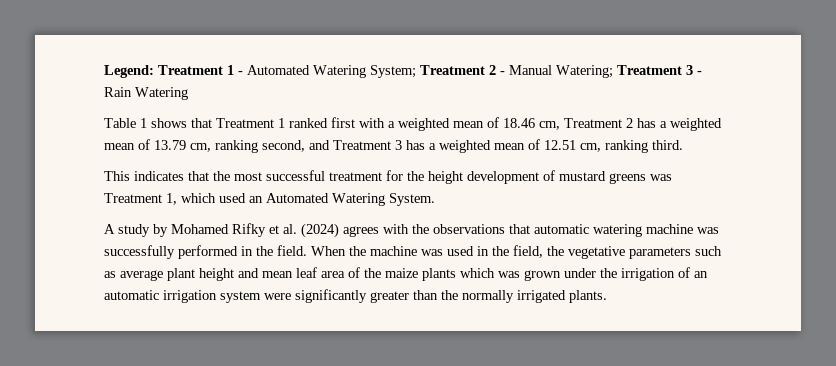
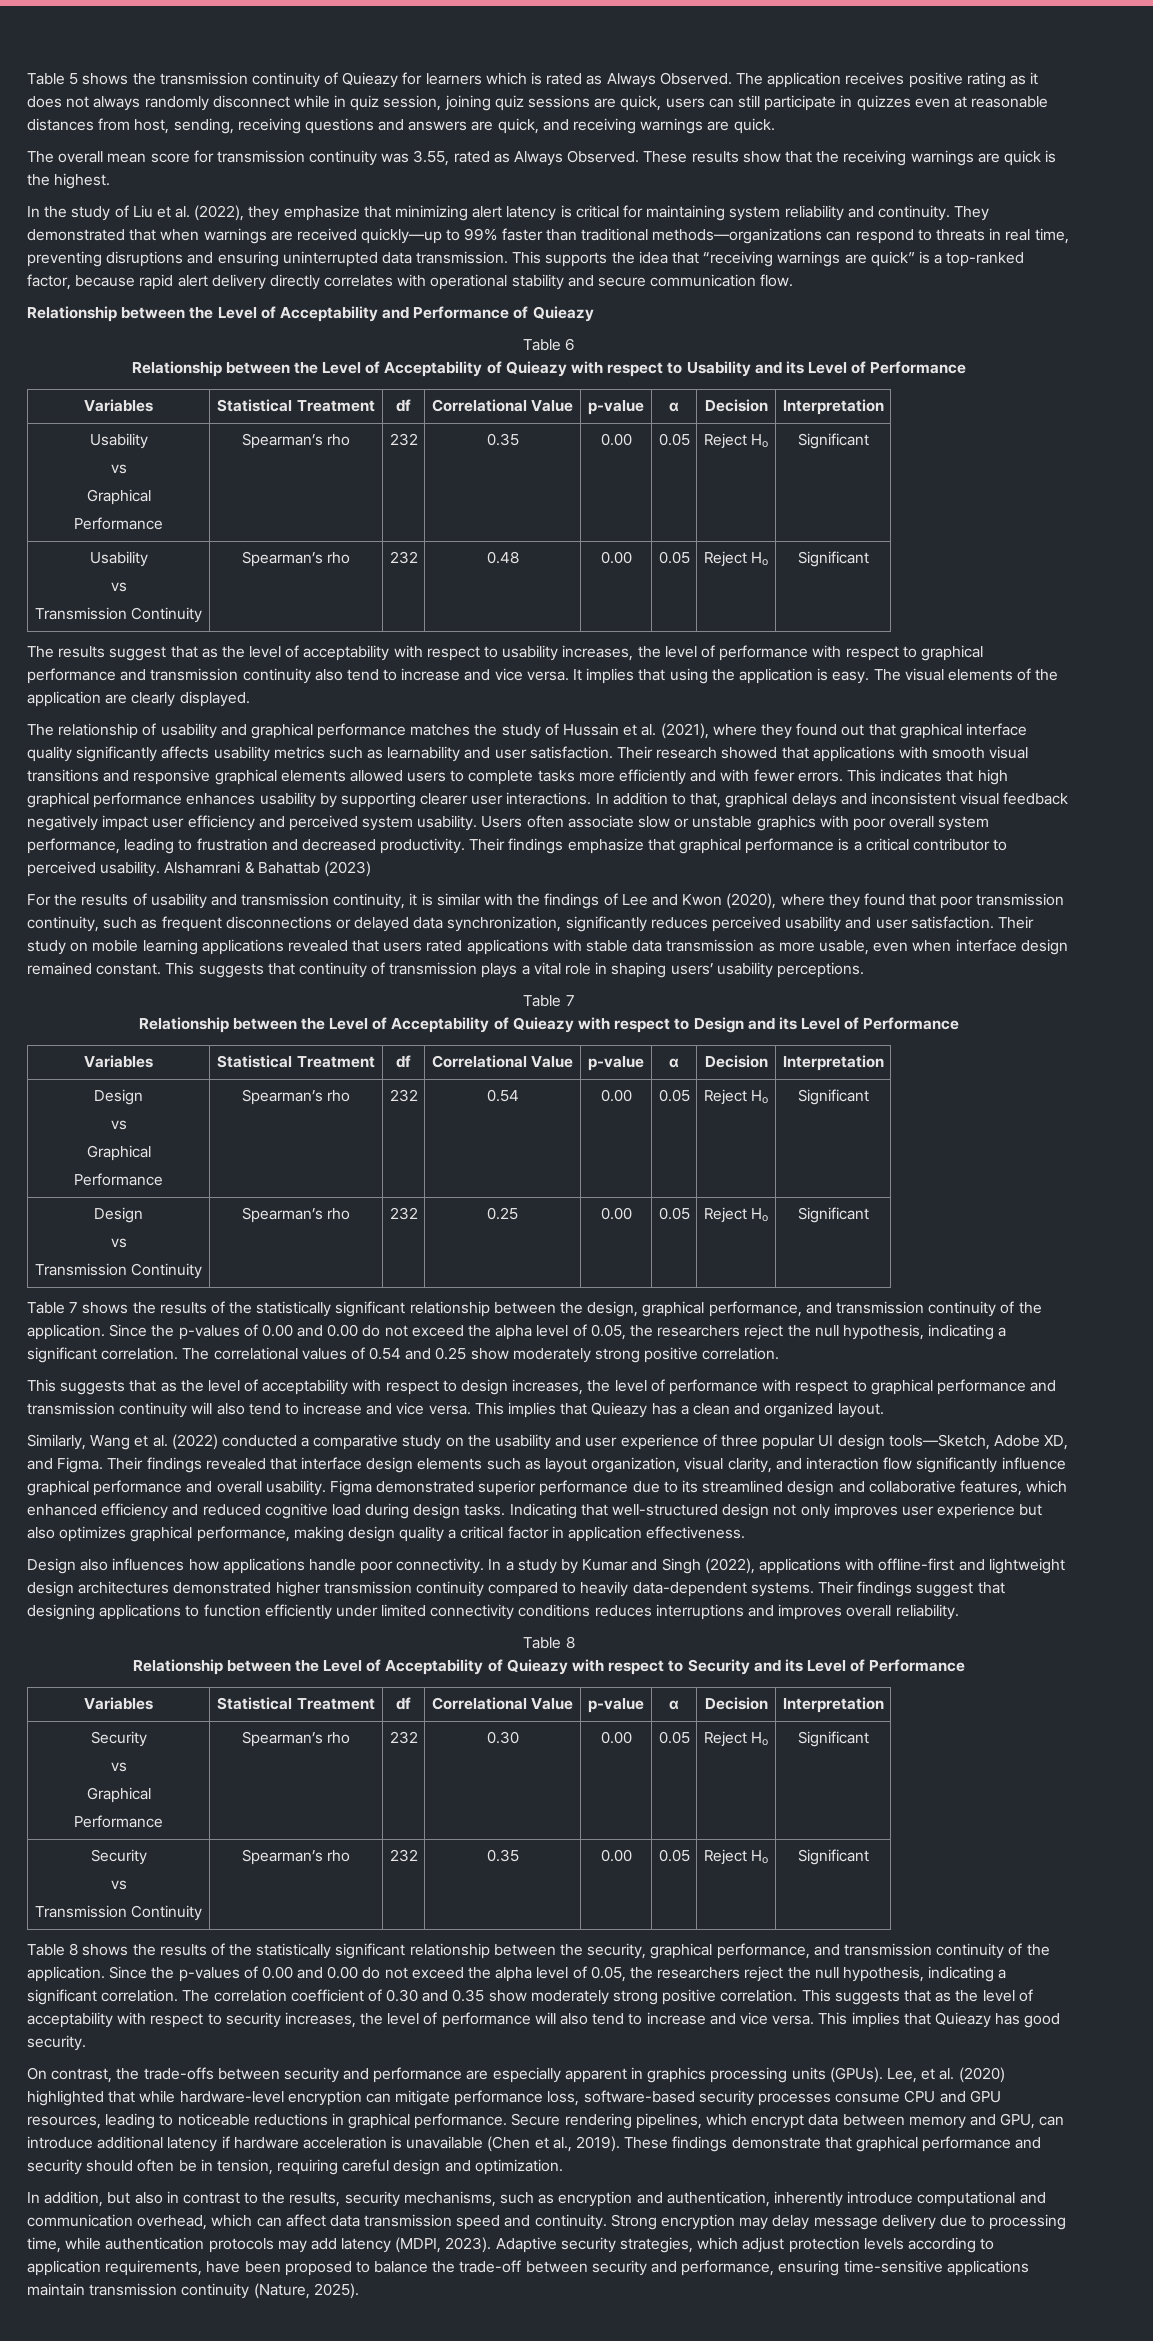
[104,65,702,78] [104,87,188,100] [104,117,722,131] [104,139,683,153] [104,170,672,184] [104,193,435,206] [104,223,719,238] [104,245,722,259] [104,267,708,281] [104,289,607,303] Legend: Treatment 1 - Automated Watering System; Treatment 2 - Manual Watering; Treatment 3 - Rain Watering // Table 1 shows that Treatment 1 ranked first with a weighted mean of 18.46 cm, Treatment 2 has a weighted mean of 13.79 cm, ranking second, and Treatment 3 has a weighted mean of 12.51 cm, ranking third. // This indicates that the most successful treatment for the height development of mustard greens was Treatment 1, which used an Automated Watering System. // A study by Mohamed Rifky et al. (2024) agrees with the observations that automatic watering machine was successfully performed in the field. When the machine was used in the field, the vegetative parameters such as average plant height and mean leaf area of the maize plants which was grown under the irrigation of an automatic irrigation system were significantly greater than the normally irrigated plants. -> [27,72,1039,88] [27,95,1049,111] [27,118,775,134] [27,150,1057,166] [27,173,111,189] [27,205,990,221] [27,228,1069,244] [27,251,1025,267] [27,274,794,290] [27,306,594,322] [522,338,576,351] [131,361,967,377] [84,399,153,412] [217,399,375,412] [396,399,411,412] [431,399,574,412] [588,400,644,415] [669,402,679,412] [704,399,768,412] [782,399,884,415] [89,433,148,449] [110,464,127,474] [86,489,151,505] [74,517,163,530] [241,433,351,449] [389,433,418,446] [486,433,519,446] [600,433,632,446] [658,433,690,446] [703,433,769,449] [797,433,869,449] [89,551,148,567] [110,582,127,592] [34,607,203,623] [241,551,351,567] [389,551,418,564] [486,551,519,564] [600,551,632,564] [658,551,690,564] [703,551,769,567] [797,551,869,567] [27,645,983,661] [27,668,1059,684] [27,691,250,707] [27,723,1027,739] [27,746,1029,762] [27,769,1008,785] [27,792,1069,808] [27,815,990,831] [27,838,1008,854] [27,861,371,877] [27,893,1065,909] [27,916,1034,932] [27,939,1068,955] [27,962,864,978] [523,995,575,1007] [138,1017,960,1033] [84,1055,153,1068] [217,1055,375,1068] [396,1055,411,1068] [431,1055,574,1068] [588,1056,644,1071] [669,1058,679,1068] [704,1055,768,1068] [782,1055,884,1071] [94,1089,143,1105] [110,1120,127,1130] [86,1145,151,1161] [74,1173,163,1186] [241,1089,351,1105] [389,1089,418,1102] [486,1089,519,1102] [600,1089,632,1102] [658,1089,690,1102] [703,1089,769,1105] [797,1089,869,1105] [94,1207,143,1223] [110,1238,127,1248] [34,1263,203,1279] [241,1207,351,1223] [389,1207,418,1220] [487,1207,518,1220] [600,1207,632,1220] [658,1207,690,1220] [703,1207,769,1223] [797,1207,869,1223] [27,1301,1042,1317] [27,1324,1007,1340] [27,1347,780,1363] [27,1379,1057,1395] [27,1402,884,1418] [27,1434,1069,1450] [27,1457,1066,1473] [27,1480,1068,1496] [27,1503,1043,1519] [27,1526,746,1542] [27,1558,1065,1574] [27,1581,1005,1597] [27,1604,959,1620] [523,1636,575,1649] [132,1659,966,1675] [84,1697,153,1710] [217,1697,375,1710] [396,1697,411,1710] [431,1697,574,1710] [588,1698,644,1713] [669,1700,679,1710] [704,1697,768,1710] [782,1697,884,1713] [90,1731,147,1747] [110,1762,127,1772] [86,1787,151,1803] [74,1815,163,1828] [241,1731,351,1747] [389,1731,418,1744] [486,1731,519,1744] [600,1731,632,1744] [658,1731,690,1744] [703,1731,769,1747] [797,1731,869,1747] [90,1849,147,1865] [110,1880,127,1890] [34,1905,203,1921] [241,1849,351,1865] [389,1849,418,1862] [486,1849,519,1862] [600,1849,632,1862] [658,1849,690,1862] [703,1849,769,1865] [797,1849,869,1865] [27,1943,1050,1959] [27,1966,1007,1982] [27,1989,1033,2005] [27,2012,1061,2028] [27,2035,86,2051] [27,2067,1005,2083] [27,2090,1001,2106] [27,2113,1065,2129] [27,2136,1042,2152] [27,2159,563,2175] [27,2191,1046,2207] [27,2214,1067,2230] [27,2237,995,2253] [27,2260,1029,2276] [27,2283,359,2299] Table 5 shows the transmission continuity of Quieazy for learners which is rated as Always Observed. The application receives positive rating as it does not always randomly disconnect while in quiz session, joining quiz sessions are quick, users can still participate in quizzes even at reasonable distances from host, sending, receiving questions and answers are quick, and receiving warnings are quick. // The overall mean score for transmission continuity was 3.55, rated as Always Observed. These results show that the receiving warnings are quick is the highest. // In the study of Liu et al. (2022), they emphasize that minimizing alert latency is critical for maintaining system reliability and continuity. They demonstrated that when warnings are received quickly—up to 99% faster than traditional methods—organizations can respond to threats in real time, preventing disruptions and ensuring uninterrupted data transmission. This supports the idea that “receiving warnings are quick” is a top-ranked factor, because rapid alert delivery directly correlates with operational stability and secure communication flow. // Relationship between the Level of Acceptability and Performance of Quieazy // Table 6 // Relationship between the Level of Acceptability of Quieazy with respect to Usability and its Level of Performance // Variables | Statistical Treatment | df | Correlational Value | p-value | α | Decision | Interpretation // Usability // vs // Graphical // Performance | Spearman’s rho | 232 | 0.35 | 0.00 | 0.05 | Reject Ho | Significant // Usability // vs // Transmission Continuity | Spearman’s rho | 232 | 0.48 | 0.00 | 0.05 | Reject Ho | Significant // The results suggest that as the level of acceptability with respect to usability increases, the level of performance with respect to graphical performance and transmission continuity also tend to increase and vice versa. It implies that using the application is easy. The visual elements of the application are clearly displayed. // The relationship of usability and graphical performance matches the study of Hussain et al. (2021), where they found out that graphical interface quality significantly affects usability metrics such as learnability and user satisfaction. Their research showed that applications with smooth visual transitions and responsive graphical elements allowed users to complete tasks more efficiently and with fewer errors. This indicates that high graphical performance enhances usability by supporting clearer user interactions. In addition to that, graphical delays and inconsistent visual feedback negatively impact user efficiency and perceived system usability. Users often associate slow or unstable graphics with poor overall system performance, leading to frustration and decreased productivity. Their findings emphasize that graphical performance is a critical contributor to perceived usability. Alshamrani & Bahattab (2023) // For the results of usability and transmission continuity, it is similar with the findings of Lee and Kwon (2020), where they found that poor transmission continuity, such as frequent disconnections or delayed data synchronization, significantly reduces perceived usability and user satisfaction. Their study on mobile learning applications revealed that users rated applications with stable data transmission as more usable, even when interface design remained constant. This suggests that continuity of transmission plays a vital role in shaping users’ usability perceptions. // Table 7 // Relationship between the Level of Acceptability of Quieazy with respect to Design and its Level of Performance // Variables | Statistical Treatment | df | Correlational Value | p-value | α | Decision | Interpretation // Design // vs // Graphical // Performance | Spearman’s rho | 232 | 0.54 | 0.00 | 0.05 | Reject Ho | Significant // Design // vs // Transmission Continuity | Spearman’s rho | 232 | 0.25 | 0.00 | 0.05 | Reject Ho | Significant // Table 7 shows the results of the statistically significant relationship between the design, graphical performance, and transmission continuity of the application. Since the p-values of 0.00 and 0.00 do not exceed the alpha level of 0.05, the researchers reject the null hypothesis, indicating a significant correlation. The correlational values of 0.54 and 0.25 show moderately strong positive correlation. // This suggests that as the level of acceptability with respect to design increases, the level of performance with respect to graphical performance and transmission continuity will also tend to increase and vice versa. This implies that Quieazy has a clean and organized layout. // Similarly, Wang et al. (2022) conducted a comparative study on the usability and user experience of three popular UI design tools—Sketch, Adobe XD, and Figma. Their findings revealed that interface design elements such as layout organization, visual clarity, and interaction flow significantly influence graphical performance and overall usability. Figma demonstrated superior performance due to its streamlined design and collaborative features, which enhanced efficiency and reduced cognitive load during design tasks. Indicating that well-structured design not only improves user experience but also optimizes graphical performance, making design quality a critical factor in application effectiveness. // Design also influences how applications handle poor connectivity. In a study by Kumar and Singh (2022), applications with offline-first and lightweight design architectures demonstrated higher transmission continuity compared to heavily data-dependent systems. Their findings suggest that designing applications to function efficiently under limited connectivity conditions reduces interruptions and improves overall reliability. // Table 8 // Relationship between the Level of Acceptability of Quieazy with respect to Security and its Level of Performance // Variables | Statistical Treatment | df | Correlational Value | p-value | α | Decision | Interpretation // Security // vs // Graphical // Performance | Spearman’s rho | 232 | 0.30 | 0.00 | 0.05 | Reject Ho | Significant // Security // vs // Transmission Continuity | Spearman’s rho | 232 | 0.35 | 0.00 | 0.05 | Reject Ho | Significant // Table 8 shows the results of the statistically significant relationship between the security, graphical performance, and transmission continuity of the application. Since the p-values of 0.00 and 0.00 do not exceed the alpha level of 0.05, the researchers reject the null hypothesis, indicating a significant correlation. The correlation coefficient of 0.30 and 0.35 show moderately strong positive correlation. This suggests that as the level of acceptability with respect to security increases, the level of performance will also tend to increase and vice versa. This implies that Quieazy has good security. // On contrast, the trade-offs between security and performance are especially apparent in graphics processing units (GPUs). Lee, et al. (2020) highlighted that while hardware-level encryption can mitigate performance loss, software-based security processes consume CPU and GPU resources, leading to noticeable reductions in graphical performance. Secure rendering pipelines, which encrypt data between memory and GPU, can introduce additional latency if hardware acceleration is unavailable (Chen et al., 2019). These findings demonstrate that graphical performance and security should often be in tension, requiring careful design and optimization. // In addition, but also in contrast to the results, security mechanisms, such as encryption and authentication, inherently introduce computational and communication overhead, which can affect data transmission speed and continuity. Strong encryption may delay message delivery due to processing time, while authentication protocols may add latency (MDPI, 2023). Adaptive security strategies, which adjust protection levels according to application requirements, have been proposed to balance the trade-off between security and performance, ensuring time-sensitive applications maintain transmission continuity (Nature, 2025).

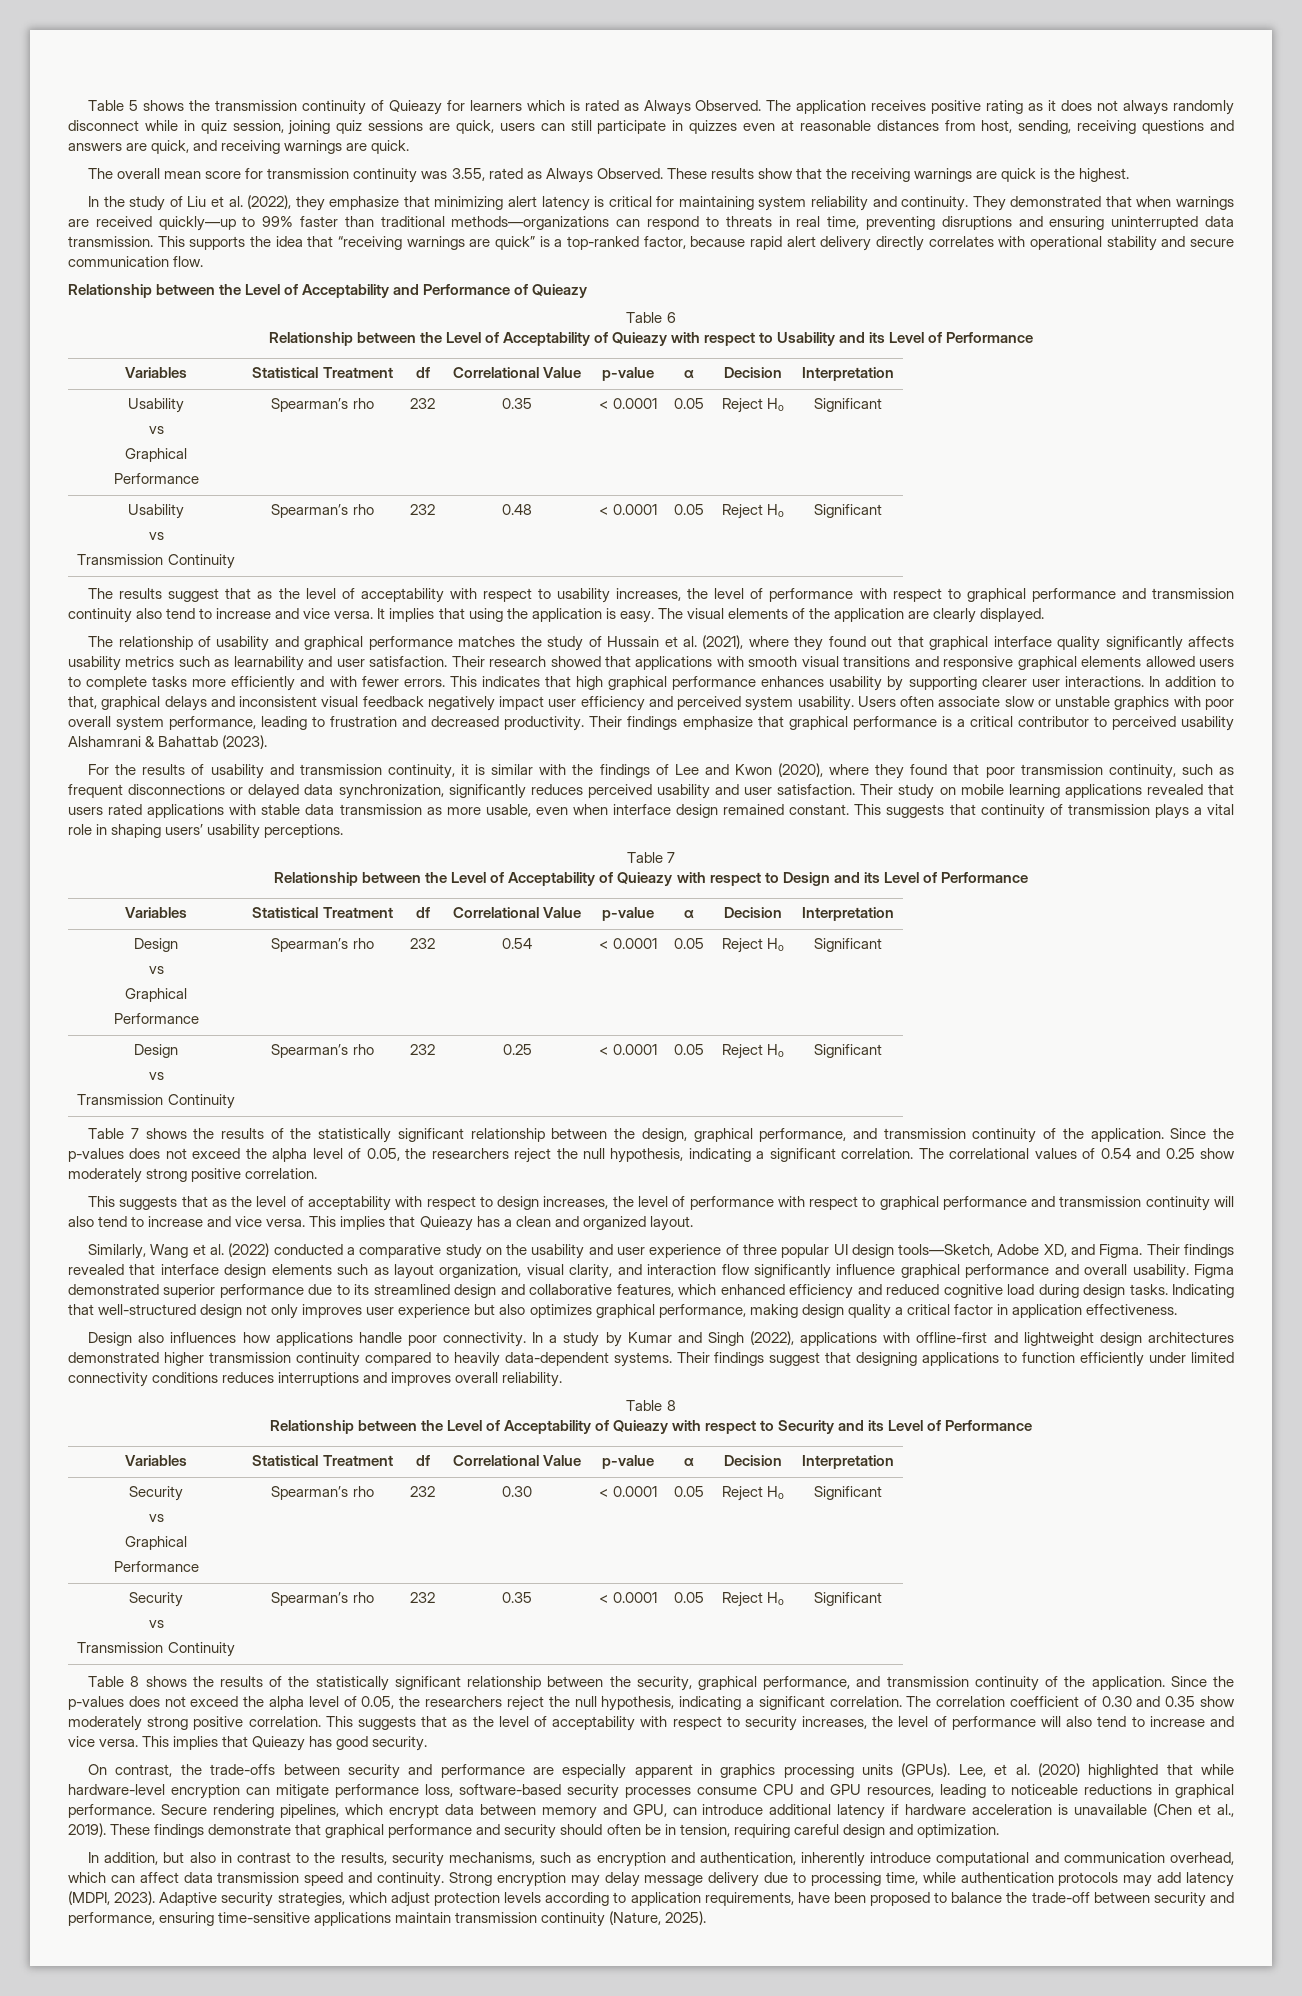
[600,433,632,446] 0.00 -> [599,398,657,409] < 0.0001
[600,551,632,564] 0.00 -> [599,504,657,515] < 0.0001
[100,861,161,877] usability. -> [1180,716,1234,731] usability
[323,861,371,877] (2023) -> [222,735,268,749] (2023).
[600,1089,632,1102] 0.00 -> [599,938,657,949] < 0.0001
[600,1207,632,1220] 0.00 -> [599,1044,657,1055] < 0.0001
[243,1324,381,1337] of 0.00 and 0.00 do -> [129,1148,161,1159] does
[600,1731,632,1744] 0.00 -> [599,1486,657,1497] < 0.0001
[600,1849,632,1862] 0.00 -> [599,1592,657,1603] < 0.0001
[243,1966,381,1979] of 0.00 and 0.00 do -> [128,1696,160,1707] does

